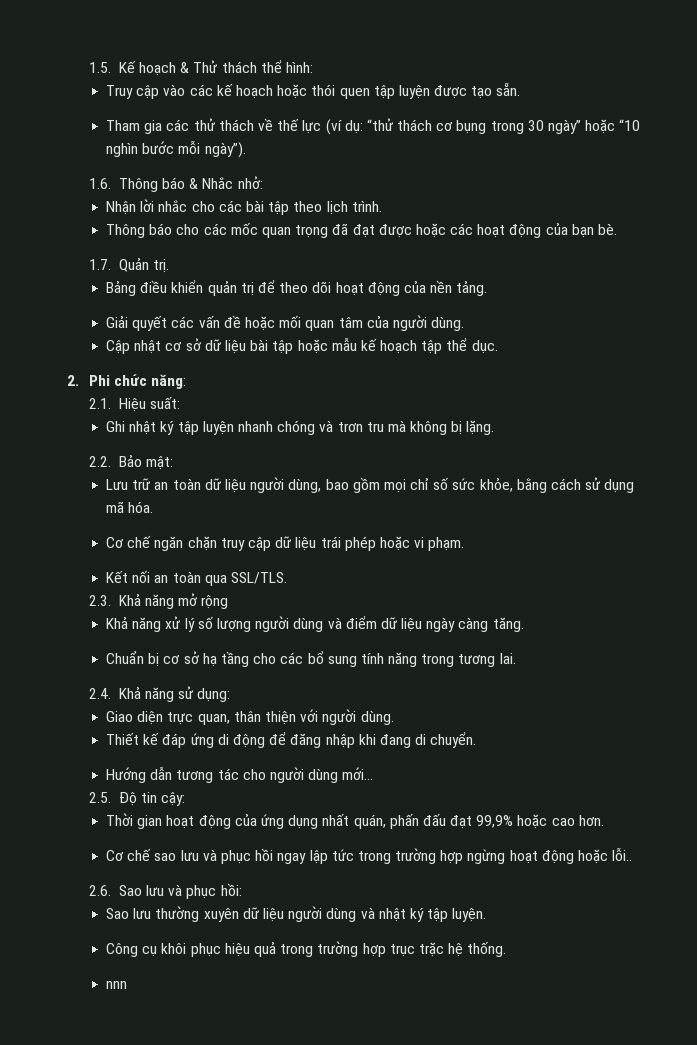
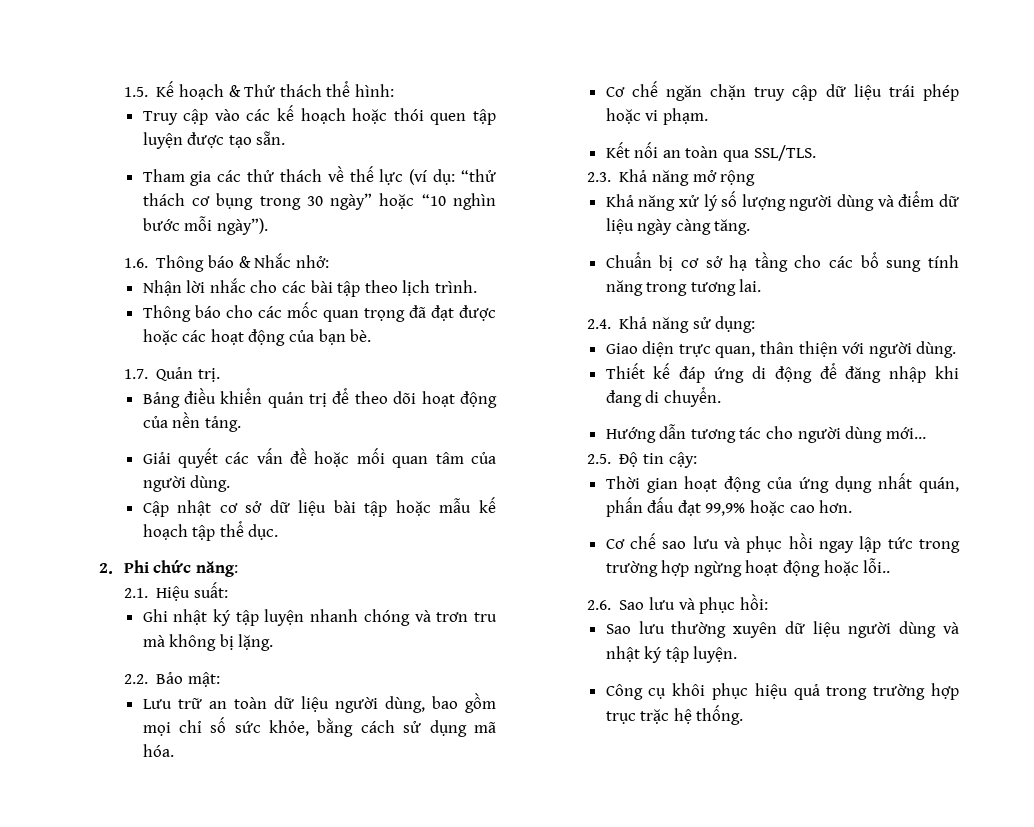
[106,981,128,989] // nnn -> (744, 715) none

